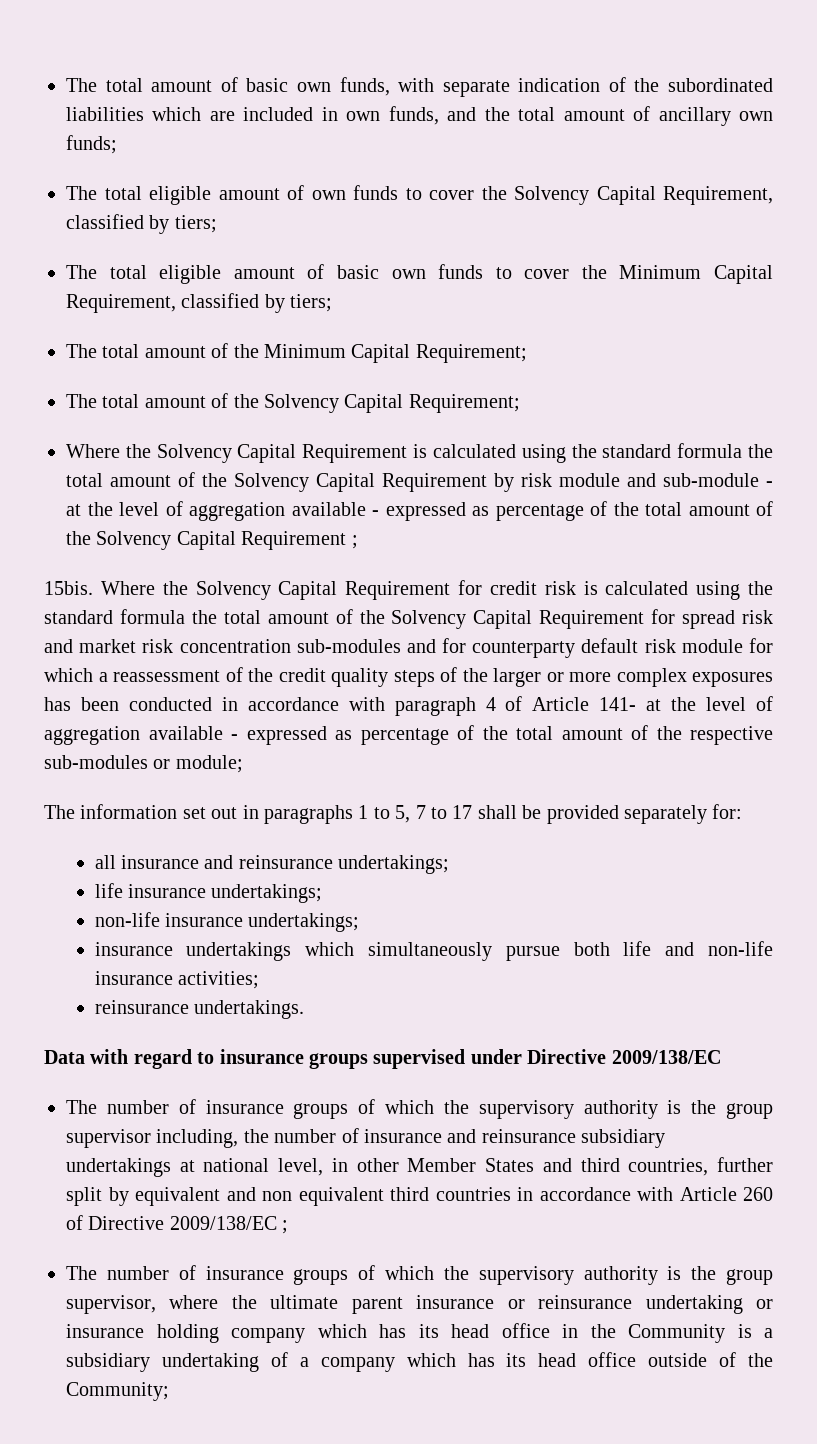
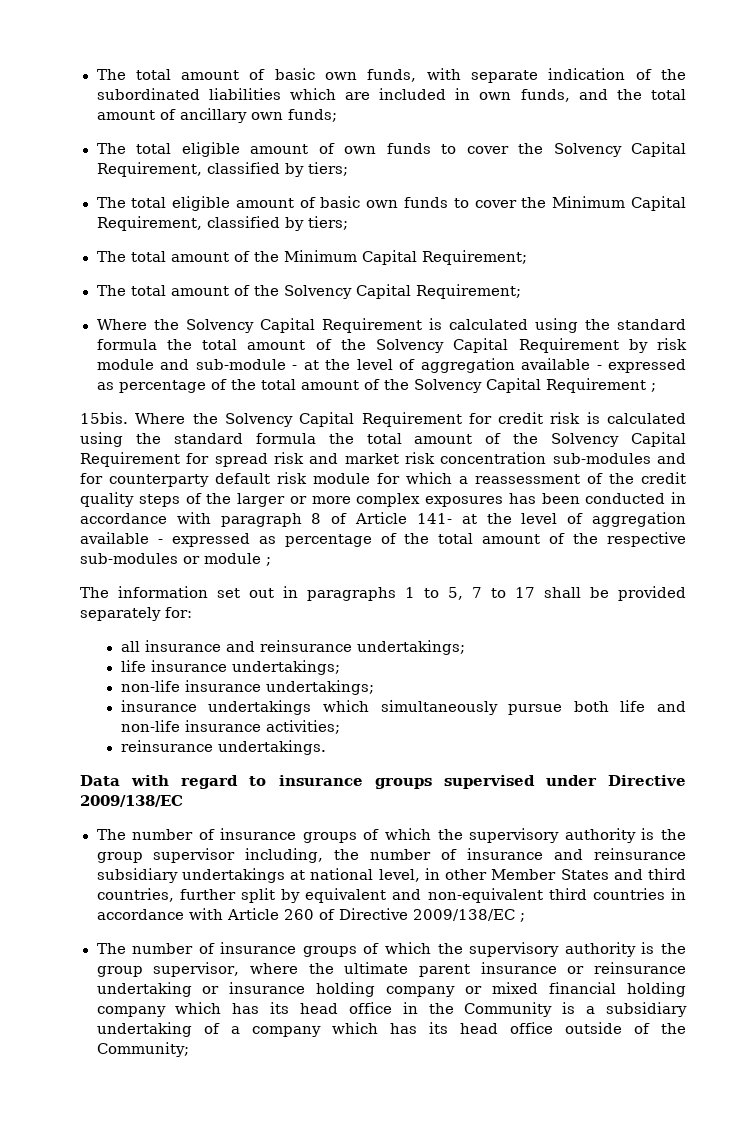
[485,697,496,711] 4 -> [311,513,322,524] 8
[175,755,243,773] module; -> [204,553,271,566] module ;
[262,1187,384,1206] non equivalent -> [427,888,543,903] non-equivalent
(305, 1335) none -> [465,982,686,997] [96,1006,166,1017] or mixed financial holding company

